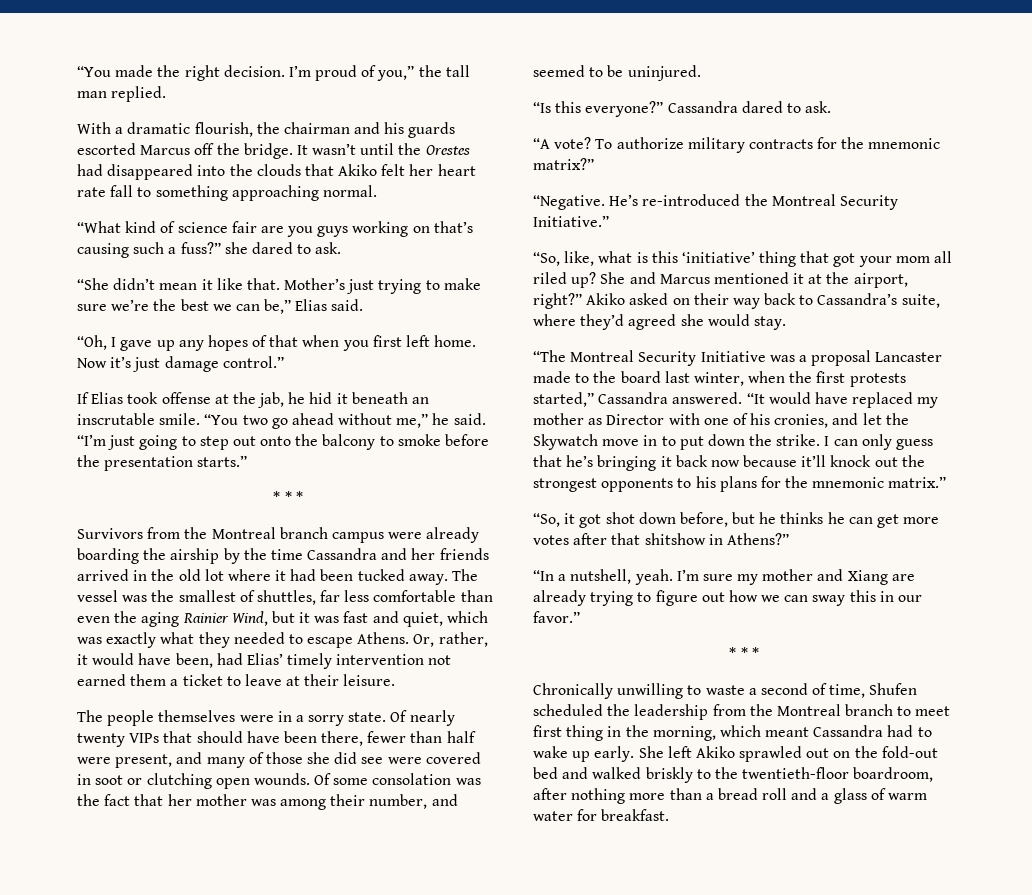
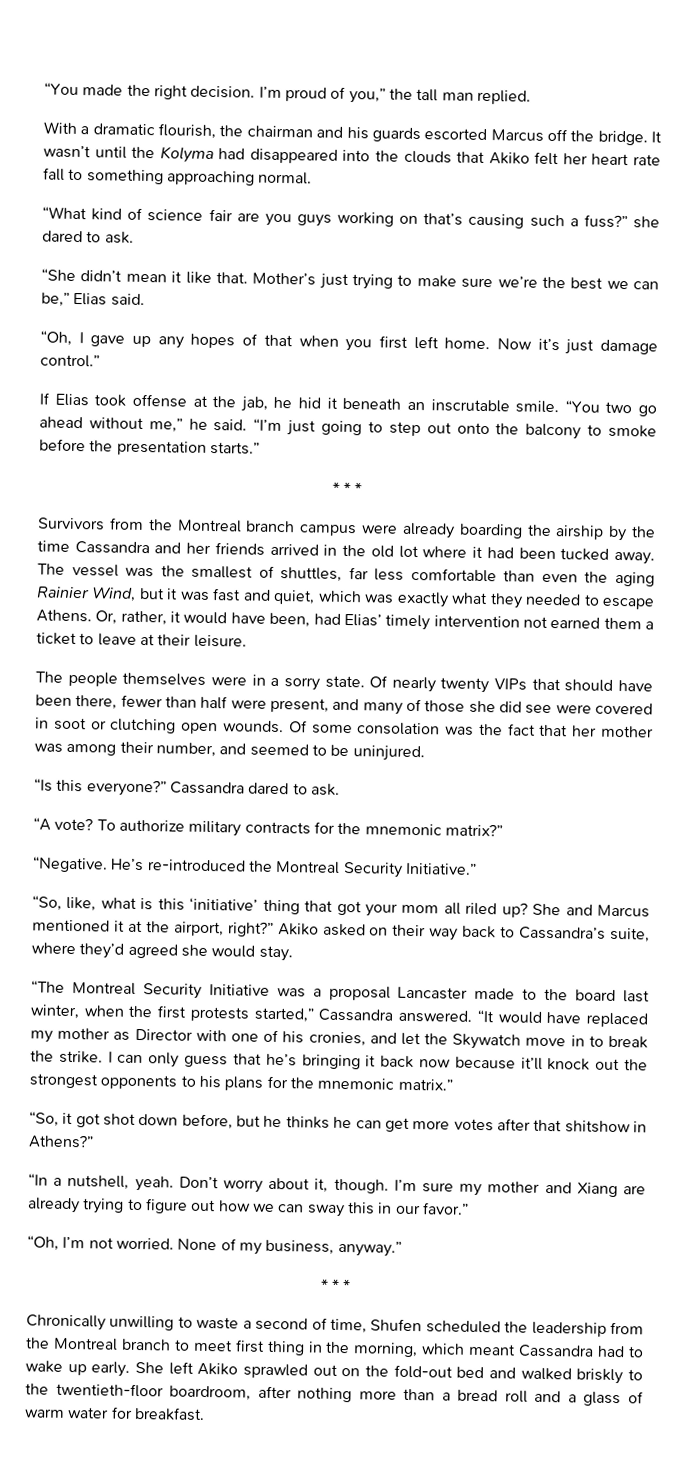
[425,145,470,155] Orestes -> [159,146,214,164] Kolyma
[679,434,745,450] put down -> [608,1035,648,1049] break
(673, 577) none -> [178,1176,389,1194] Don’t worry about it, though.
(580, 617) none -> [27,1235,402,1257] // “Oh, I’m not worried. None of my business, anyway.”

